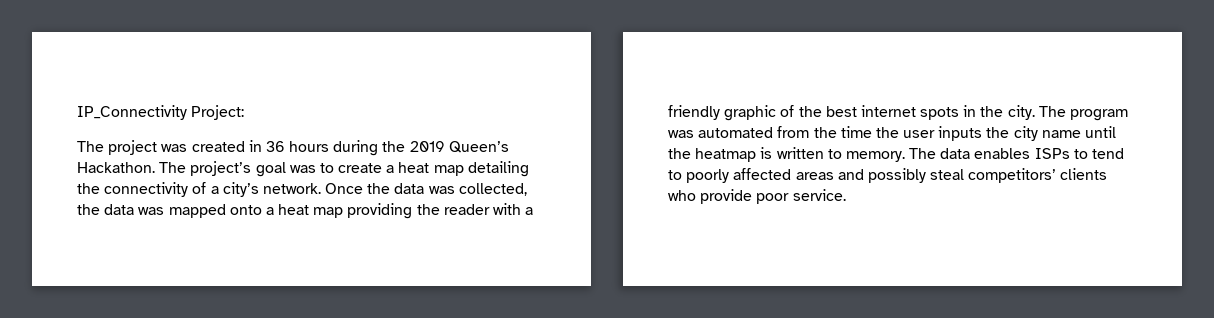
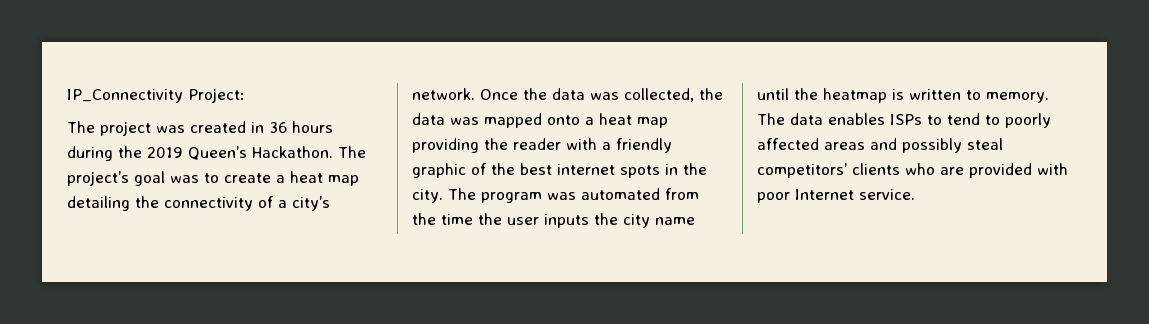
[700,189,790,204] provide poor -> [940,163,1068,178] [757,189,854,203] are provided with poor Internet

